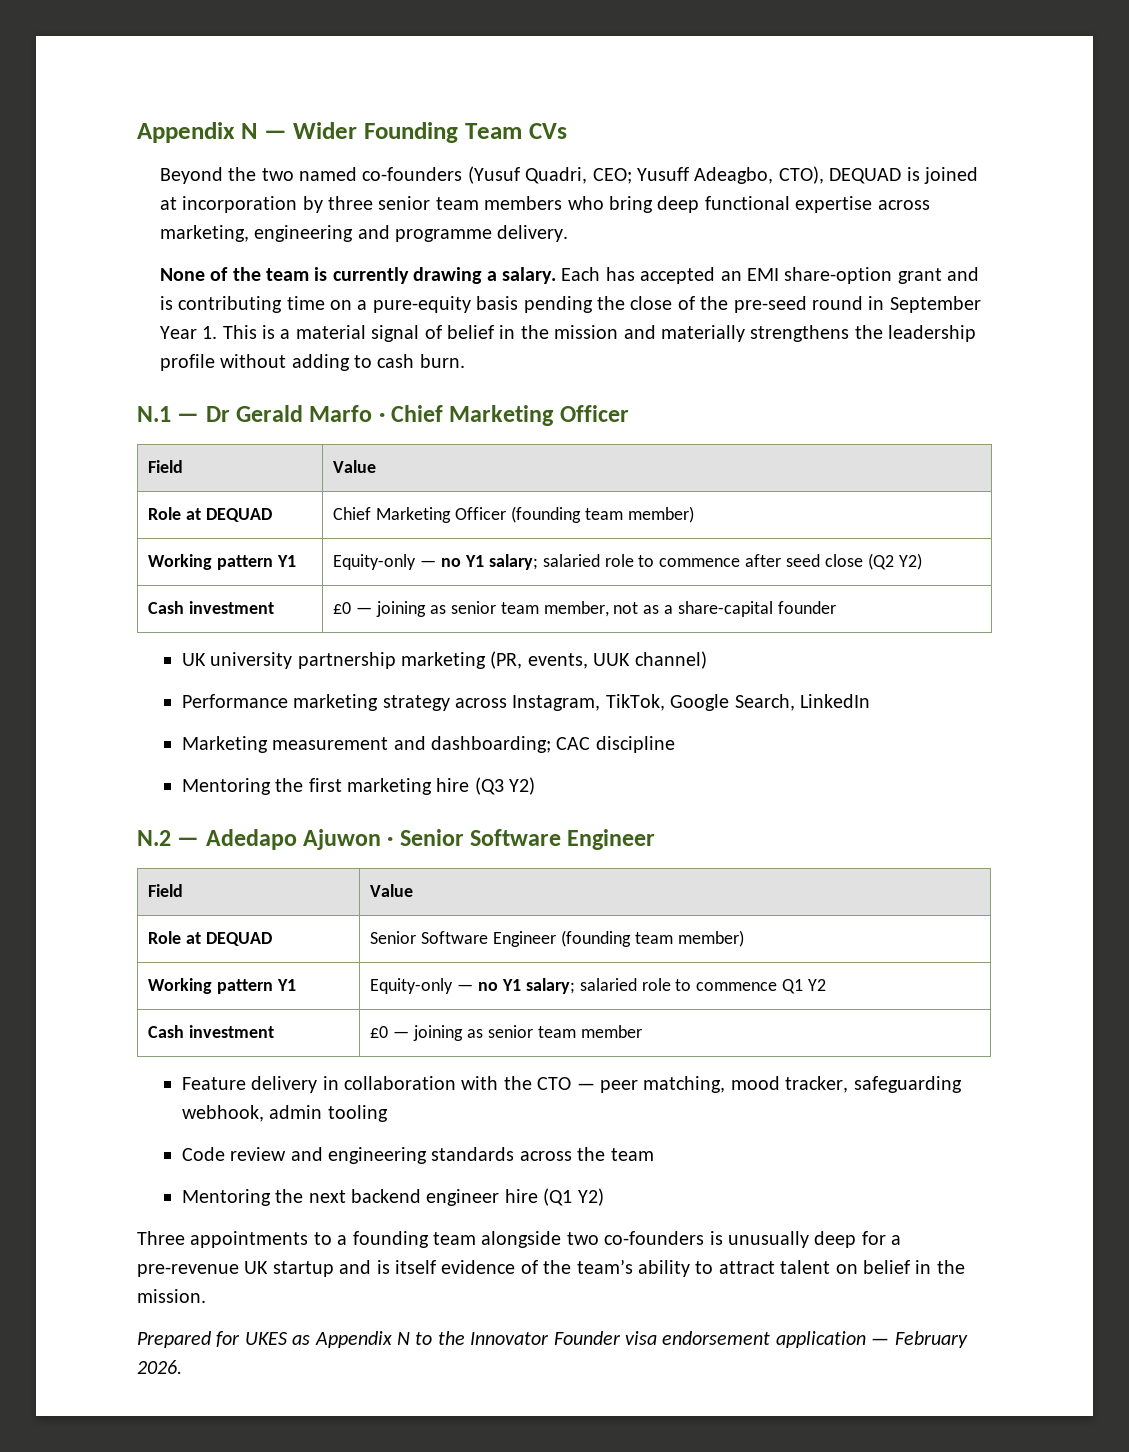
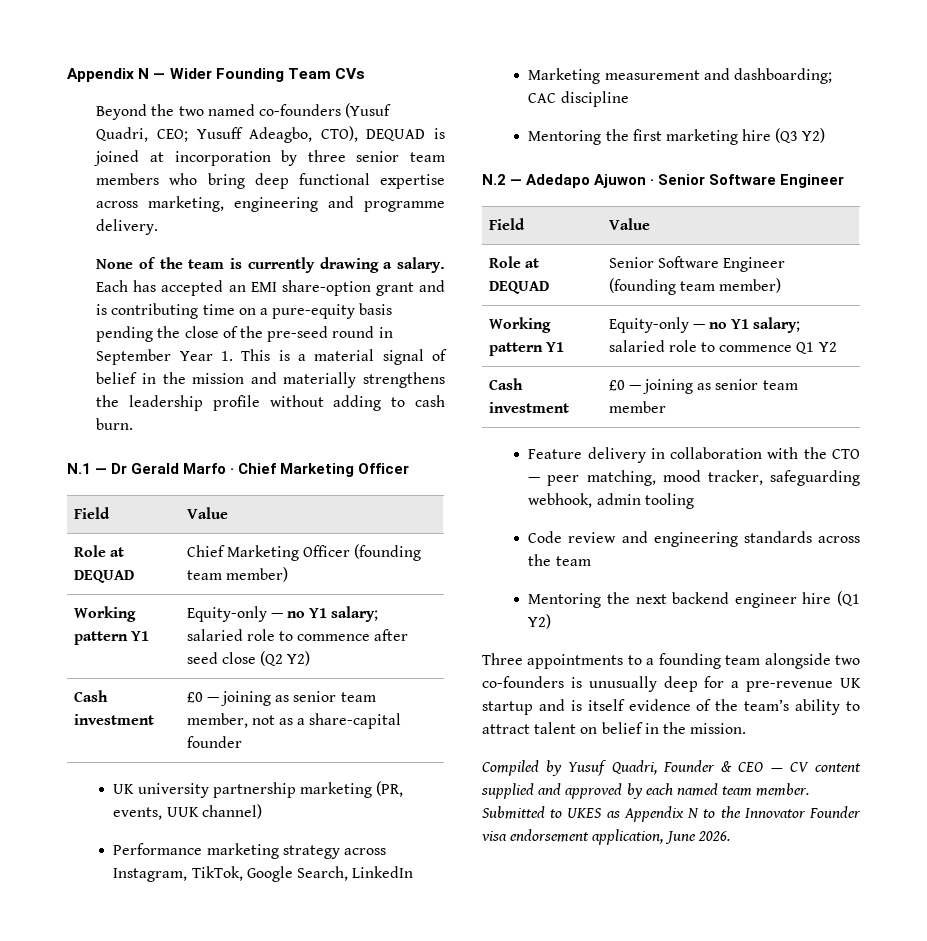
[137,1331,241,1348] Prepared for -> [482,760,861,776] [481,783,810,799] [482,806,563,819] Compiled by Yusuf Quadri, Founder & CEO — CV content supplied and approved by each named team member. Submitted to
[775,1331,968,1348] application — February -> [592,829,696,845] application, June

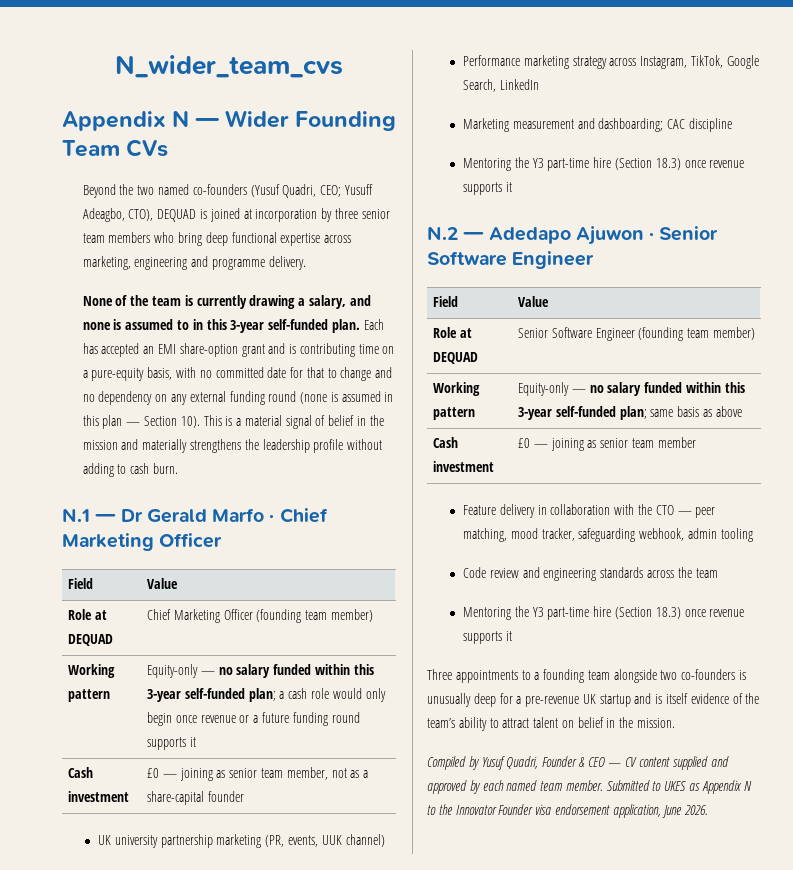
(67, 75) none -> [115,55,343,78] N_wider_team_cvs //
[397,257,445,273] salary. -> [308,295,371,309] [82,319,360,333] salary, and none is assumed to in this 3-year self-funded plan.
[359,303,393,315] [96,326,393,342] [96,349,233,365] basis pending the close of the pre-seed round in September Year 1. -> [147,367,393,381] [82,391,394,405] [82,415,200,429] basis, with no committed date for that to change and no dependency on any external funding round (none is assumed in this plan — Section 10).
[130,631,149,641] [186,606,379,622] [186,629,409,641] [186,651,311,666] Y1 | Equity-only — no Y1 salary; salaried role to commence after seed close (Q2 Y2) -> [147,664,374,678] [147,688,386,702] [147,712,360,726] [147,737,196,750] | Equity-only — no salary funded within this 3-year self-funded plan; a cash role would only begin once revenue or a future funding round supports it
[632,128,826,145] first marketing hire (Q3 Y2) -> [532,157,745,171] [463,182,512,195] Y3 part-time hire (Section 18.3) once revenue supports it
[545,342,564,352] [608,317,801,333] [608,340,837,354] Y1 | Equity-only — no Y1 salary; salaried role to commence Q1 Y2 -> [518,382,745,396] [518,406,742,420] | Equity-only — no salary funded within this 3-year self-funded plan; same basis as above
[635,591,860,608] [528,614,552,629] next backend engineer hire (Q1 Y2) -> [532,606,745,620] [463,631,512,644] Y3 part-time hire (Section 18.3) once revenue supports it

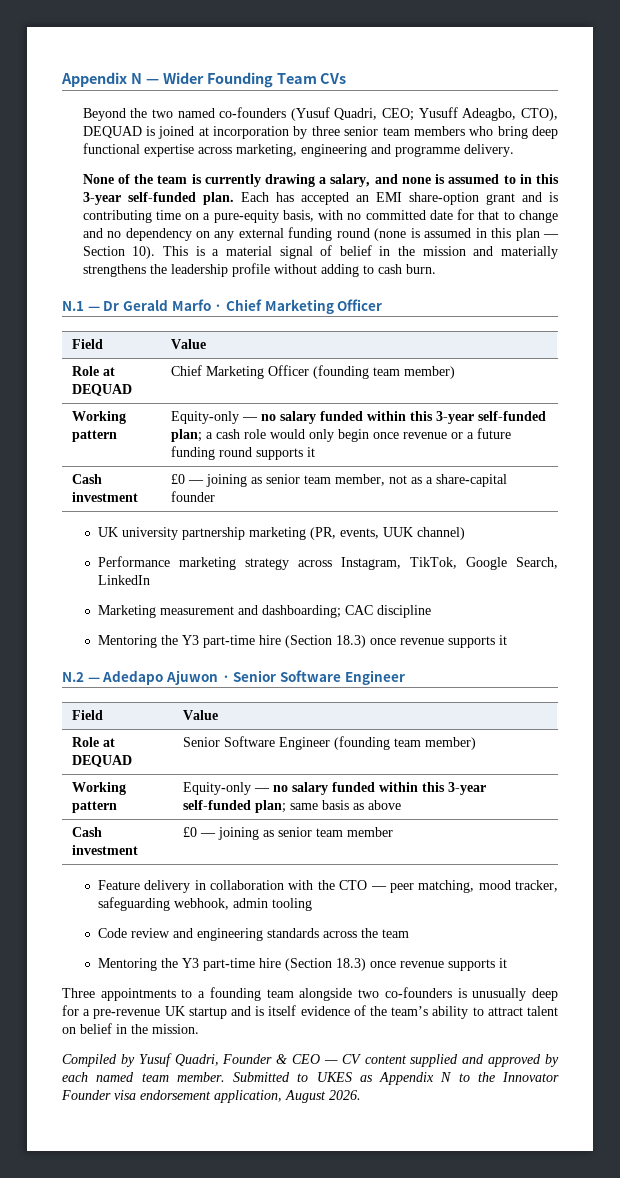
[115,55,343,78] N_wider_team_cvs // -> (61, 79) none
[662,805,683,818] June -> [285,1090,326,1103] August

